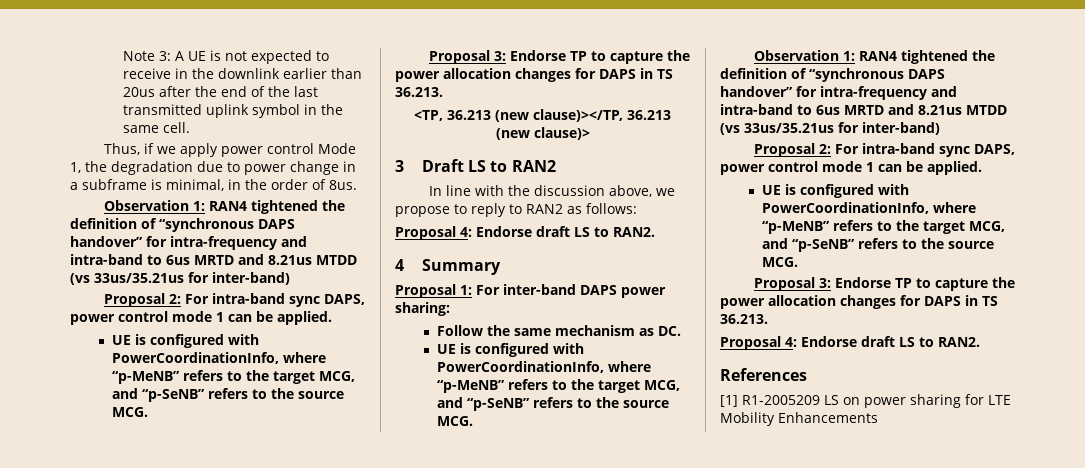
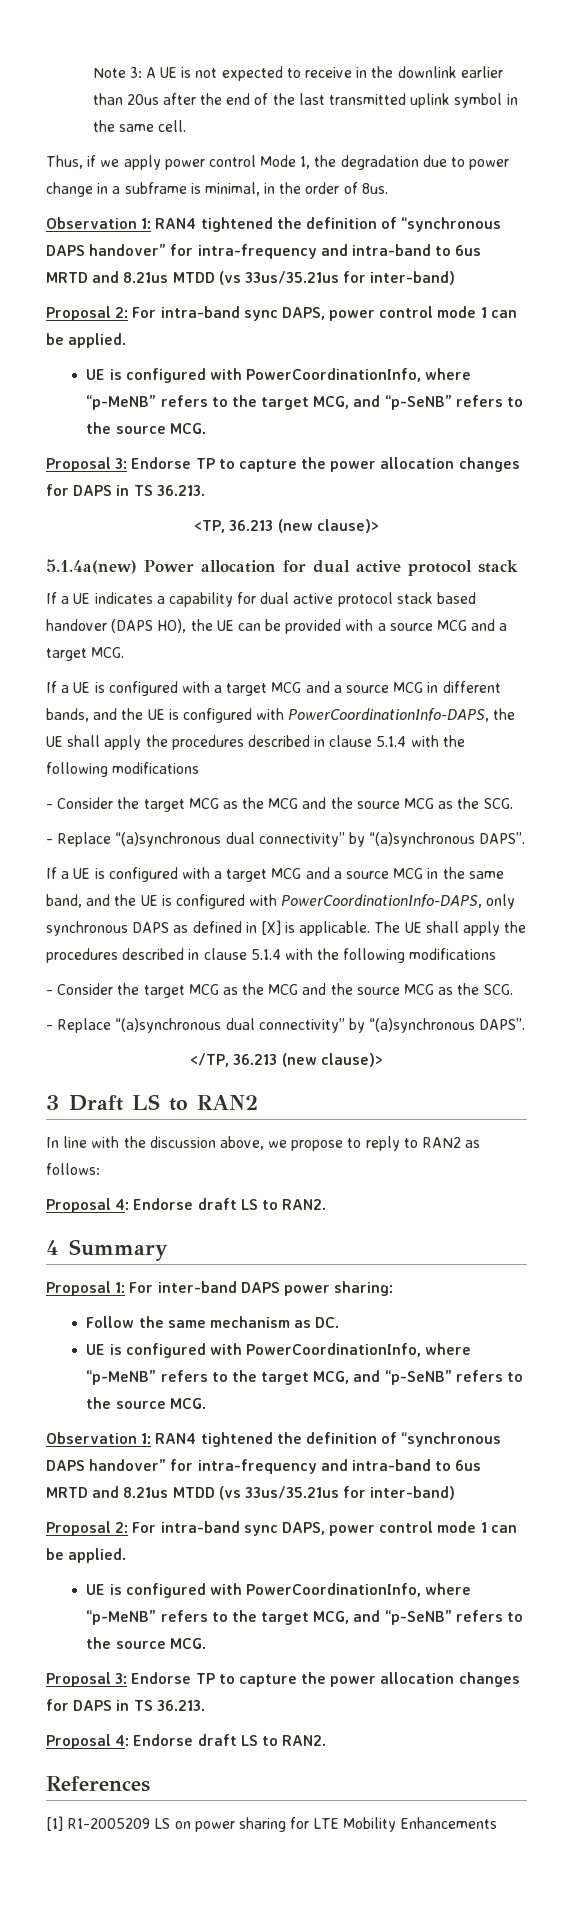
[532,109,624,122] clause)></TP, -> [316,519,379,533] [46,559,518,576] [46,592,477,607] [46,619,508,634] [46,647,125,661] [46,681,501,696] [46,708,516,723] [46,735,465,750] [46,762,200,777] [46,797,513,812] [46,832,526,847] [46,867,504,882] [46,894,516,909] [46,920,527,936] [46,948,497,963] [46,983,513,998] [46,1018,526,1033] [190,1053,230,1067] clause)> // 5.1.4a(new) Power allocation for dual active protocol stack // If a UE indicates a capability for dual active protocol stack based handover (DAPS HO), the UE can be provided with a source MCG and a target MCG. // If a UE is configured with a target MCG and a source MCG in different bands, and the UE is configured with PowerCoordinationInfo-DAPS, the UE shall apply the procedures described in clause 5.1.4 with the following modifications // - Consider the target MCG as the MCG and the source MCG as the SCG. // - Replace “(a)synchronous dual connectivity” by “(a)synchronous DAPS”. // If a UE is configured with a target MCG and a source MCG in the same band, and the UE is configured with PowerCoordinationInfo-DAPS, only synchronous DAPS as defined in [X] is applicable. The UE shall apply the procedures described in clause 5.1.4 with the following modifications // - Consider the target MCG as the MCG and the source MCG as the SCG. // - Replace “(a)synchronous dual connectivity” by “(a)synchronous DAPS”. // </TP,

